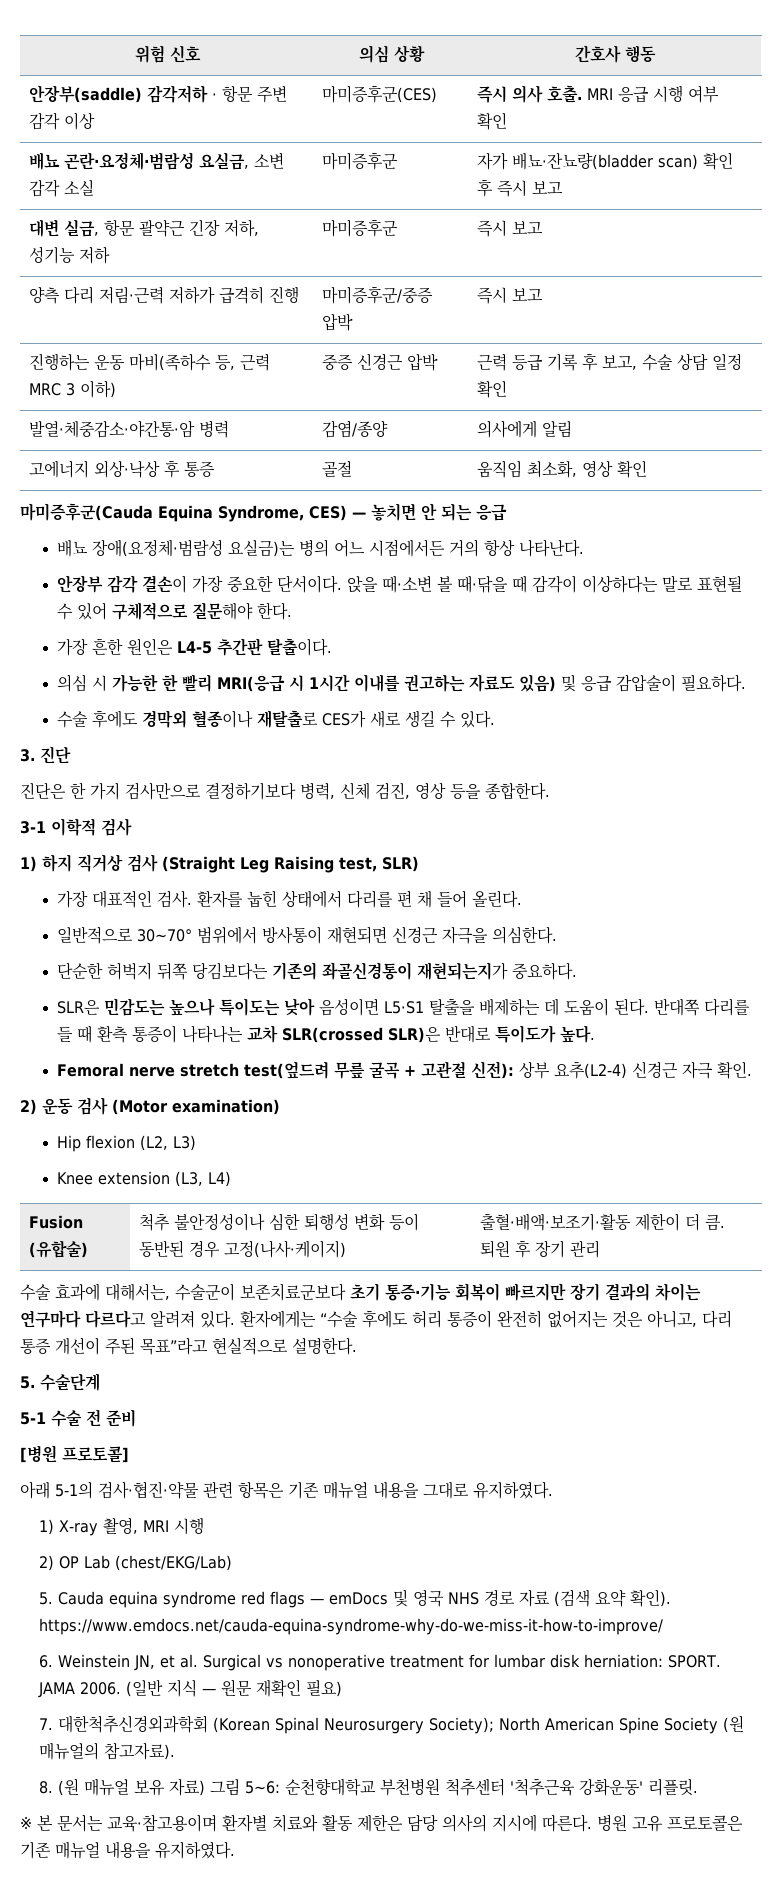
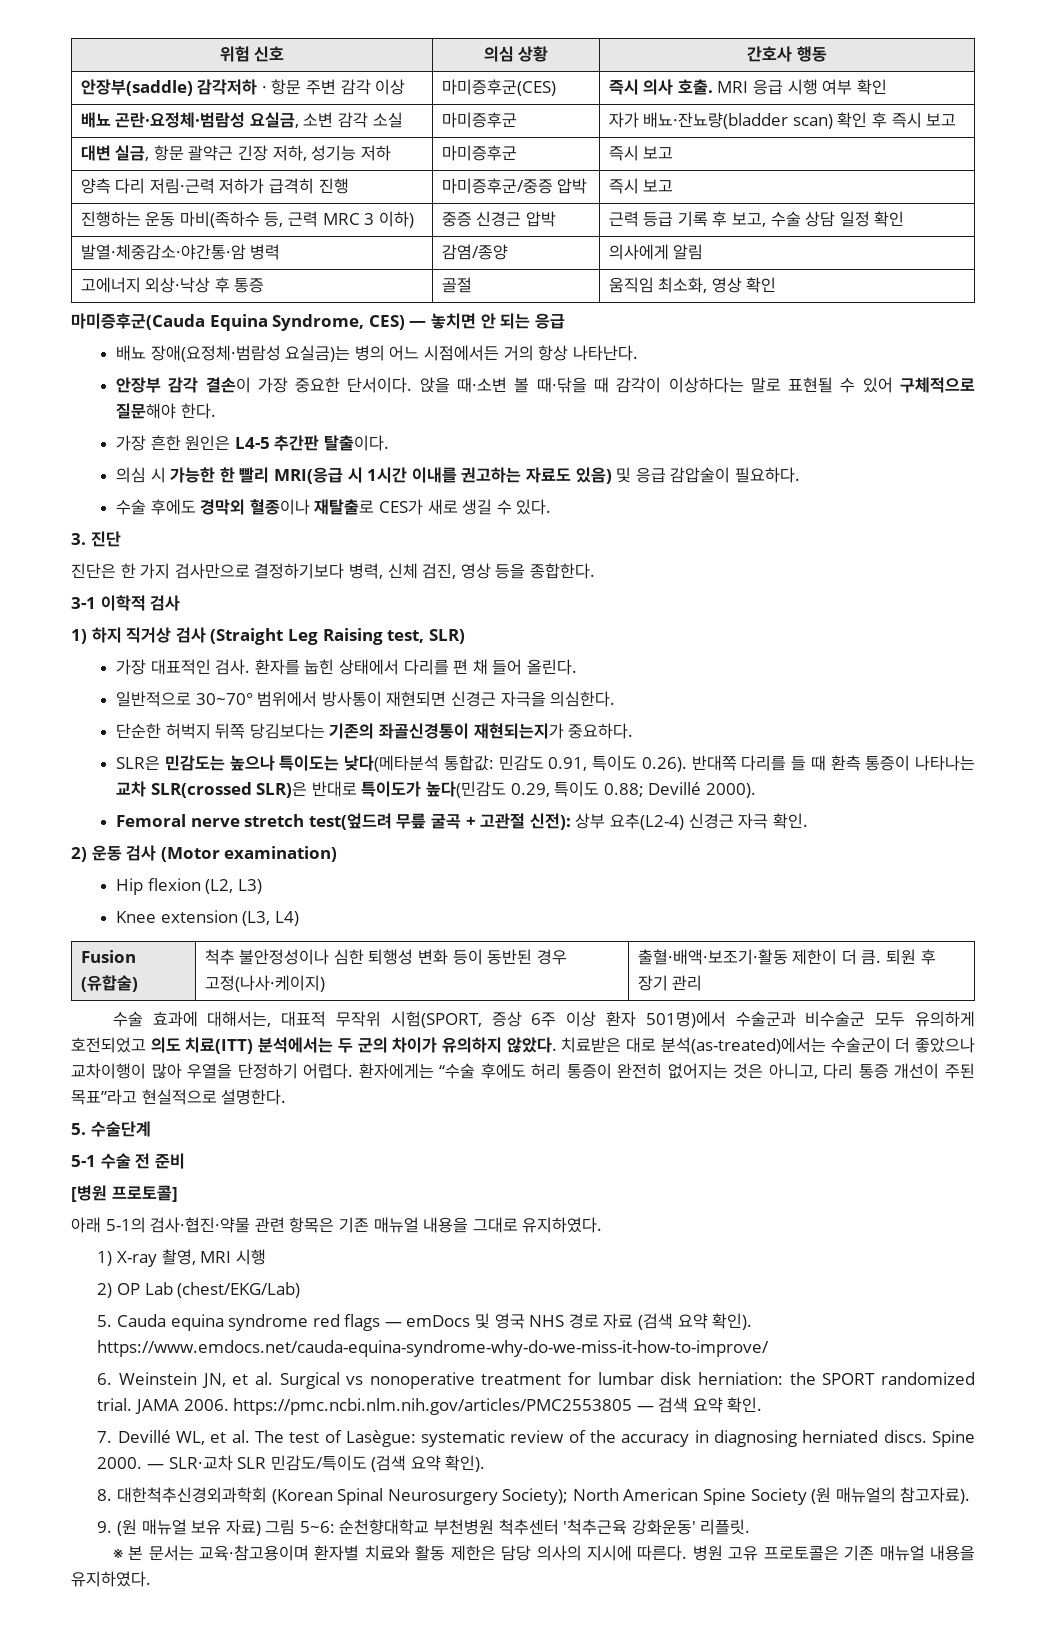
[284,998,650,1016] 낮아 음성이면 L5·S1 탈출을 배제하는 데 도움이 된다. -> [344,755,687,772] 낮다(메타분석 통합값: 민감도 0.91, 특이도 0.26).
[560,1025,596,1043] 높다. -> [425,781,756,798] 높다(민감도 0.29, 특이도 0.88; Devillé 2000).
[175,1283,701,1301] [20,1310,235,1328] 수술군이 보존치료군보다 초기 통증·기능 회복이 빠르지만 장기 결과의 차이는 연구마다 다르다고 알려져 있다. -> [281,1011,975,1028] [71,1037,975,1054] [71,1063,354,1079] 대표적 무작위 시험(SPORT, 증상 6주 이상 환자 501명)에서 수술군과 비수술군 모두 유의하게 호전되었고 의도 치료(ITT) 분석에서는 두 군의 차이가 유의하지 않았다. 치료받은 대로 분석(as-treated)에서는 수술군이 더 좋았으나 교차이행이 많아 우열을 단정하기 어렵다.
[668,1655,722,1668] [38,1679,343,1698] [39,1718,54,1730] SPORT. JAMA 2006. (일반 지식 — 원문 재확인 필요) // 7. -> [789,1372,975,1385] [97,1397,763,1415] [97,1430,976,1447] [97,1455,486,1472] [97,1489,113,1501] the SPORT randomized trial. JAMA 2006. https://pmc.ncbi.nlm.nih.gov/articles/PMC2553805 — 검색 요약 확인. // 7. Devillé WL, et al. The test of Lasègue: systematic review of the accuracy in diagnosing herniated discs. Spine 2000. — SLR·교차 SLR 민감도/특이도 (검색 요약 확인). // 8.
[39,1781,54,1794] 8. -> [97,1521,113,1533] 9.

